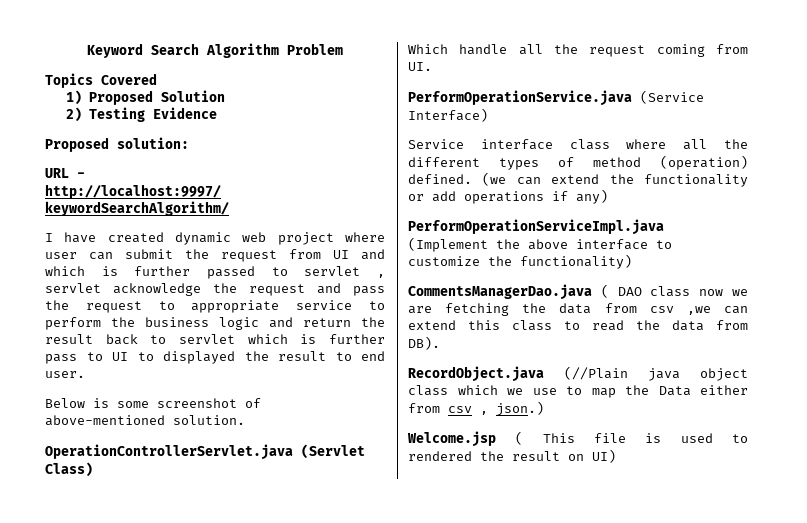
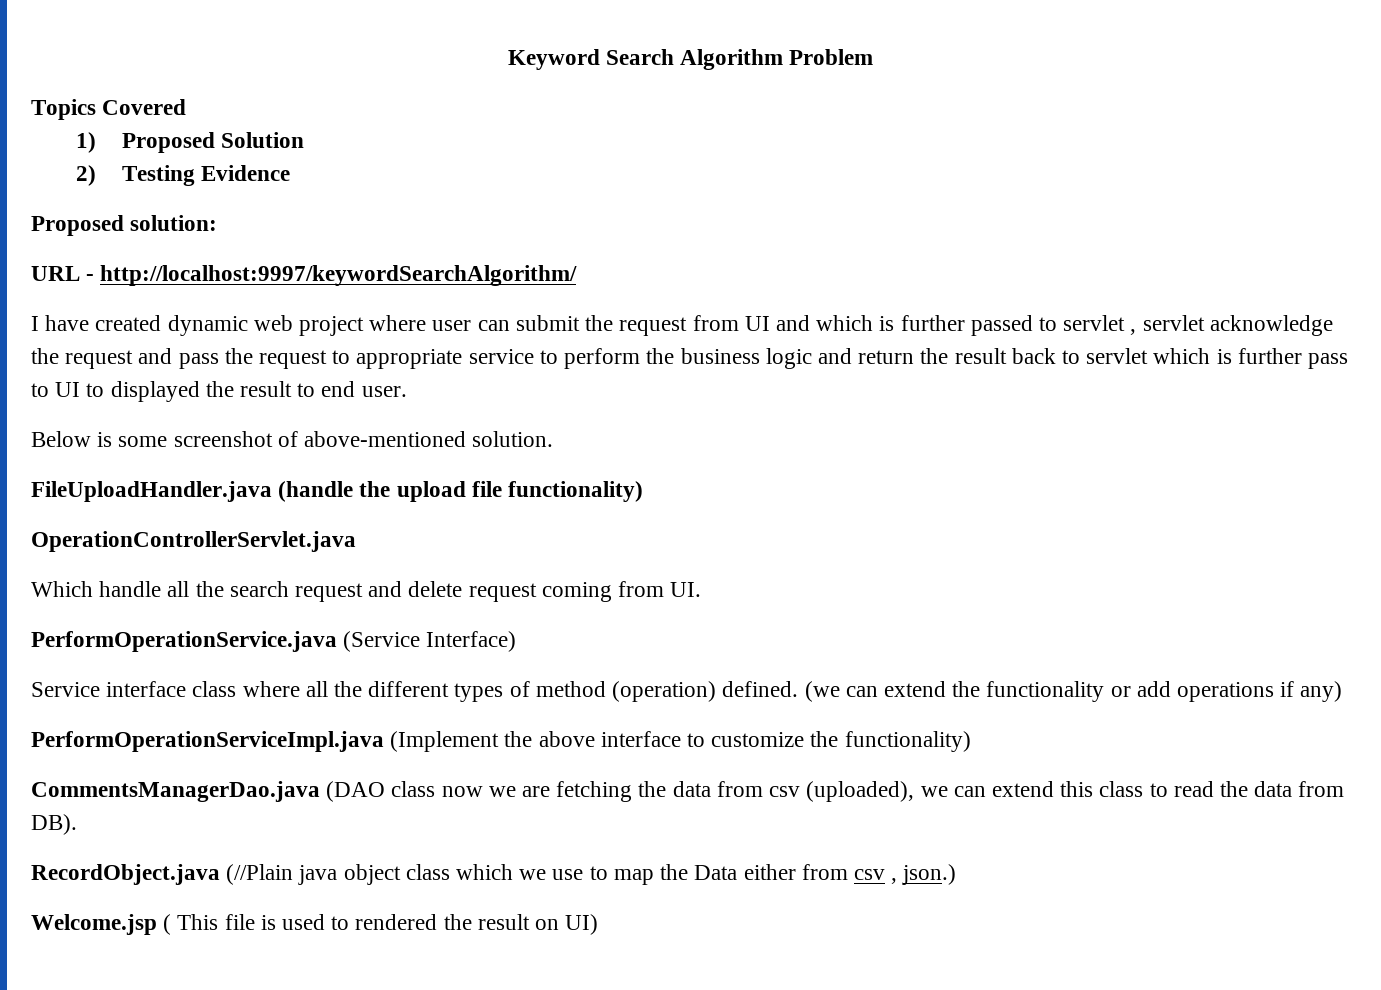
(245, 420) none -> [31,481,644,502] // FileUploadHandler.java (handle the upload file functionality)
[301,444,365,459] [45,462,93,477] (Servlet Class) -> (356, 541) none
(578, 49) none -> [229,581,463,602] search request and delete
[600,284,642,298] ( DAO -> [326,781,386,802] (DAO
[686,306,711,315] ,we -> [806,781,948,802] (uploaded), we

